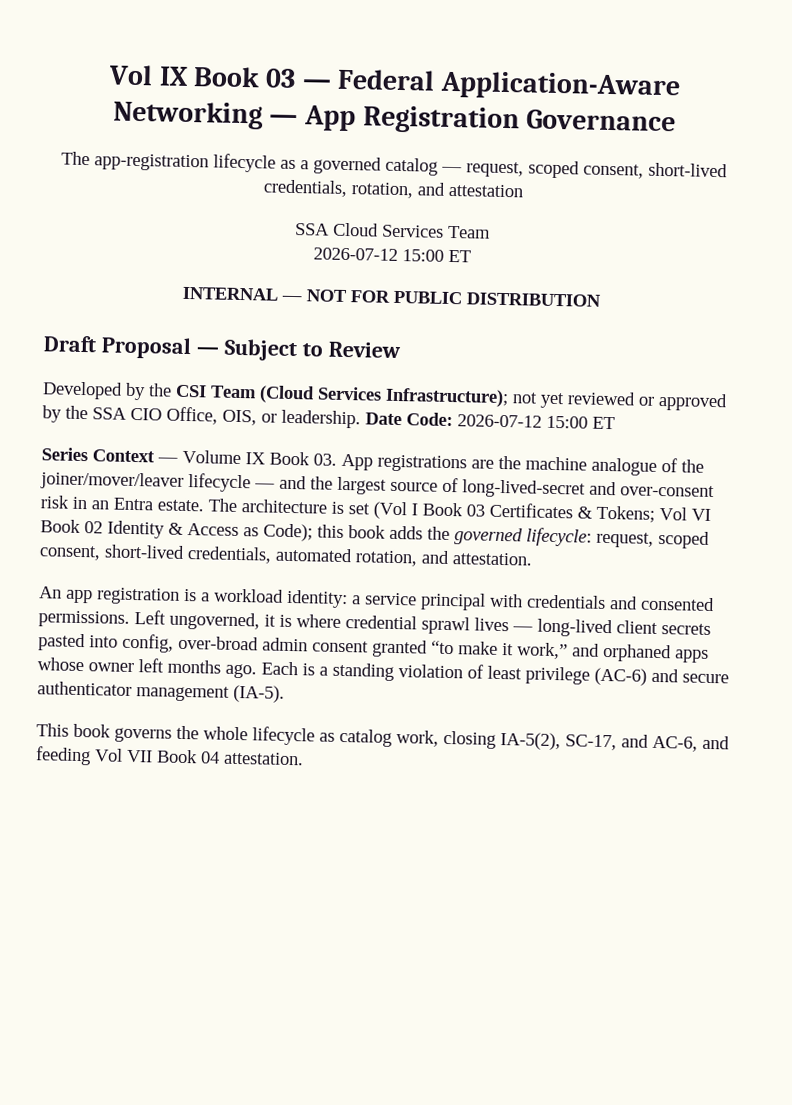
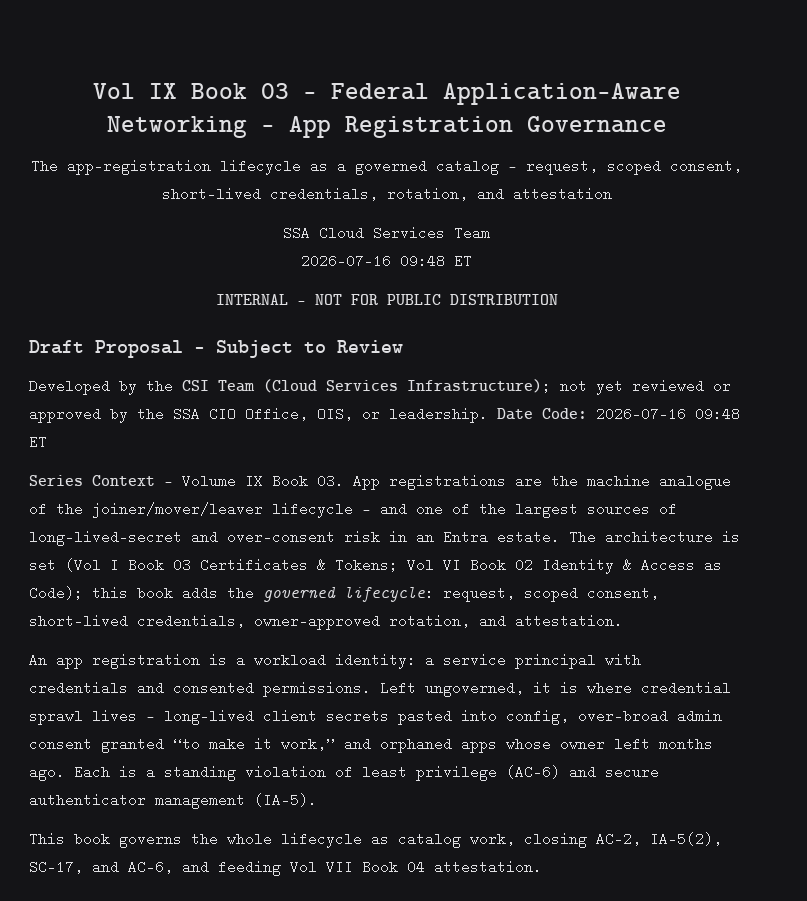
[312,247,444,262] 2026-07-12 15:00 -> [301,254,445,268] 2026-07-16 09:48
[457,414,588,429] 2026-07-12 15:00 -> [596,407,740,421] 2026-07-16 09:48
(307, 482) none -> [416,502,470,516] one of
[390,481,438,492] source -> [587,502,650,516] sources
[275,547,353,563] automated -> [254,614,380,630] owner-approved
(496, 739) none -> [596,832,641,846] AC-2,

